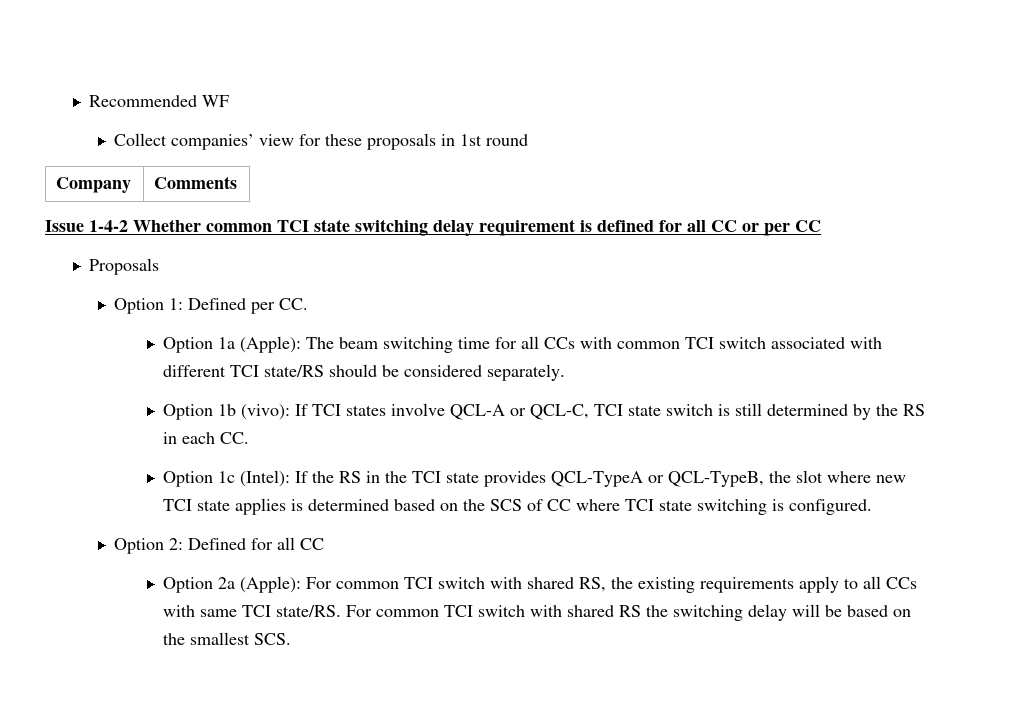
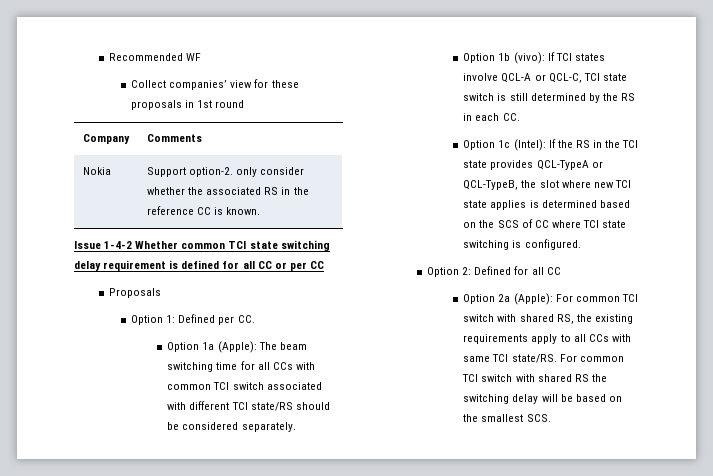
(238, 182) none -> [82,167,111,175] [146,167,305,177] [146,187,309,195] [146,206,261,215] // Nokia | Support option-2. only consider whether the associated RS in the reference CC is known.

